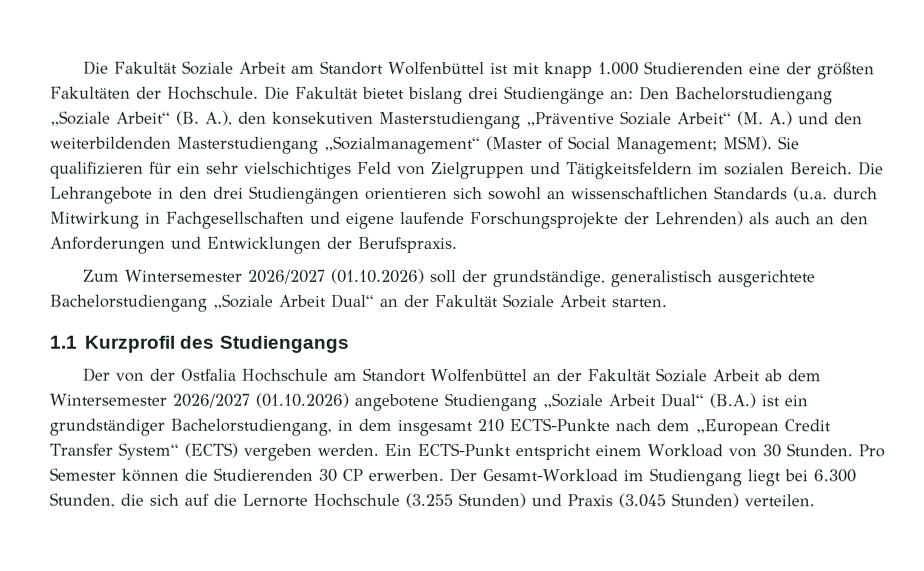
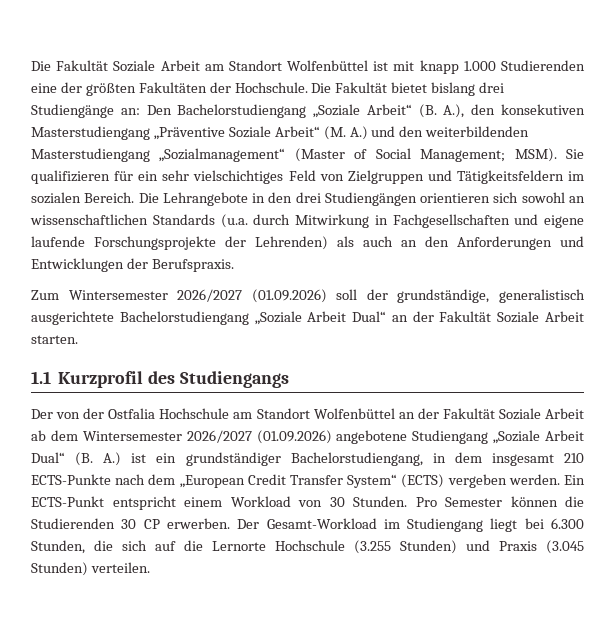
[331,268,426,284] (01.10.2026) -> [251,289,327,303] (01.09.2026)
[255,392,349,408] (01.10.2026) -> [256,430,332,444] (01.09.2026)
[709,393,756,409] (B.A.) -> [75,452,122,466] (B. A.)

